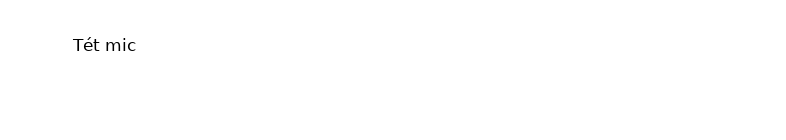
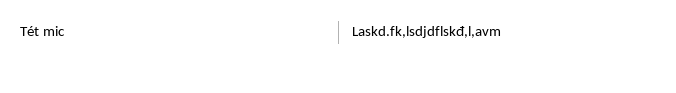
(136, 44) none -> [352,26,501,38] // Laskd.fk,lsdjdflskđ,l,avm

